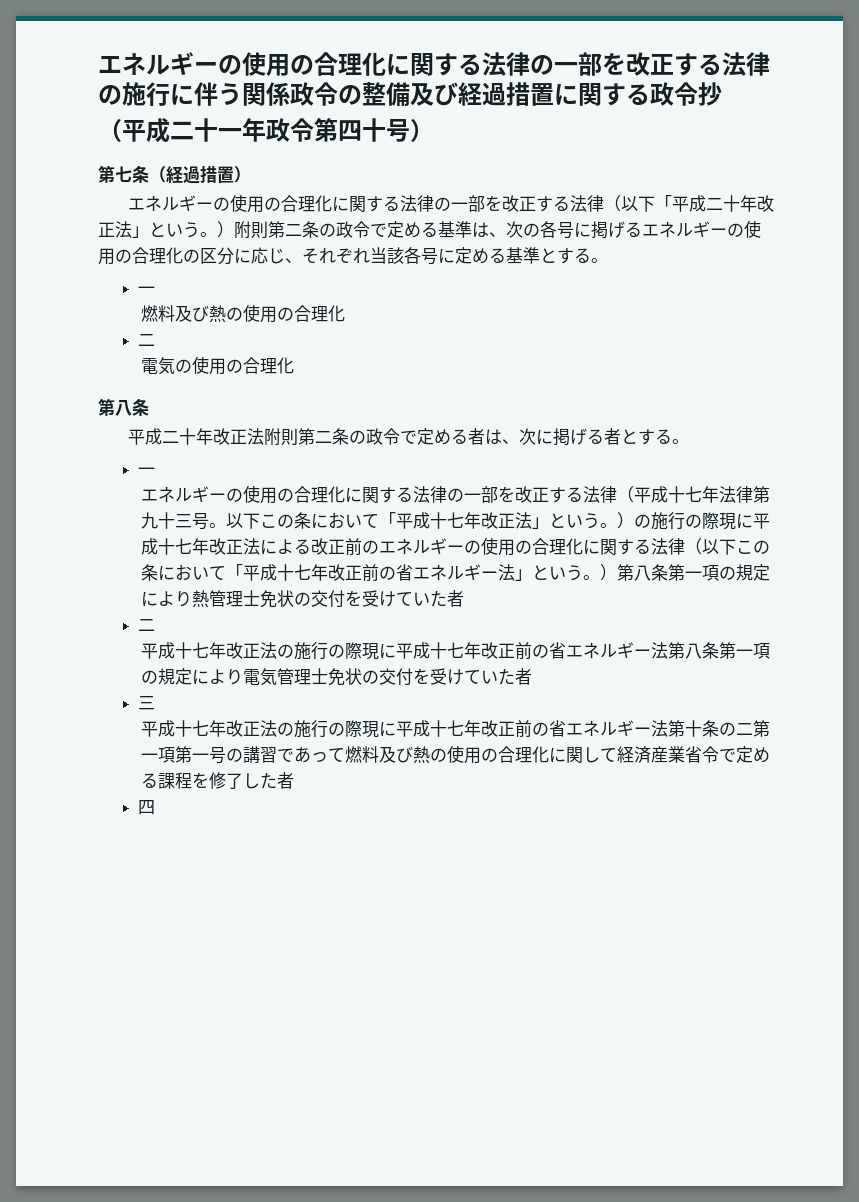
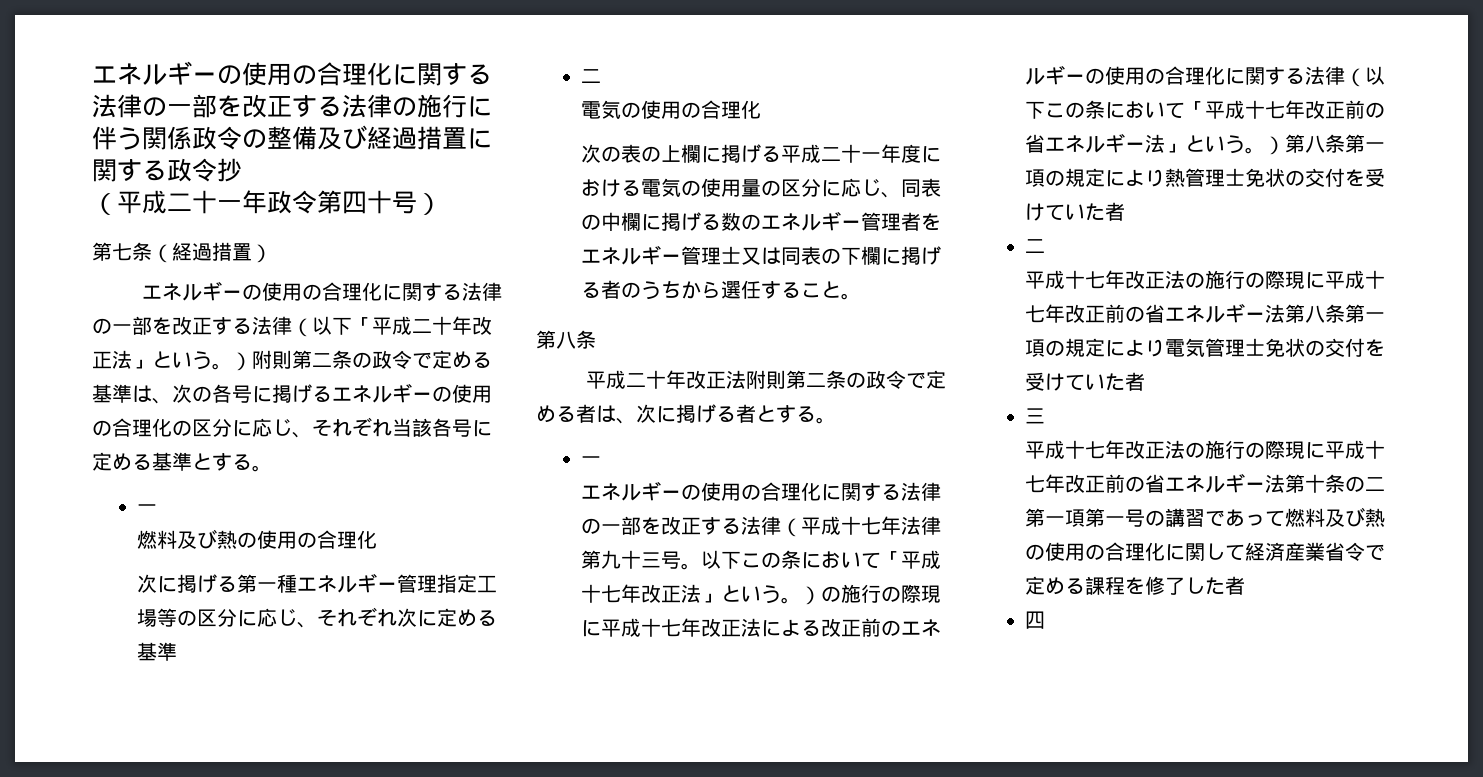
(346, 313) none -> [137,573,498,593] [137,607,498,628] [137,642,178,661] // 次に掲げる第一種エネルギー管理指定工場等の区分に応じ、それぞれ次に定める基準
(295, 365) none -> [581,144,942,163] [581,178,942,198] [581,211,942,231] [581,245,942,265] [581,280,862,300] // 次の表の上欄に掲げる平成二十一年度における電気の使用量の区分に応じ、同表の中欄に掲げる数のエネルギー管理者をエネルギー管理士又は同表の下欄に掲げる者のうちから選任すること。

